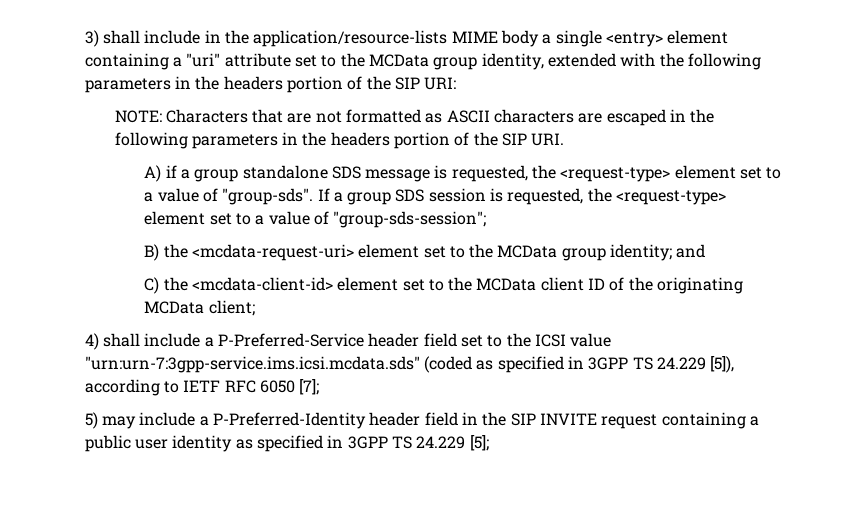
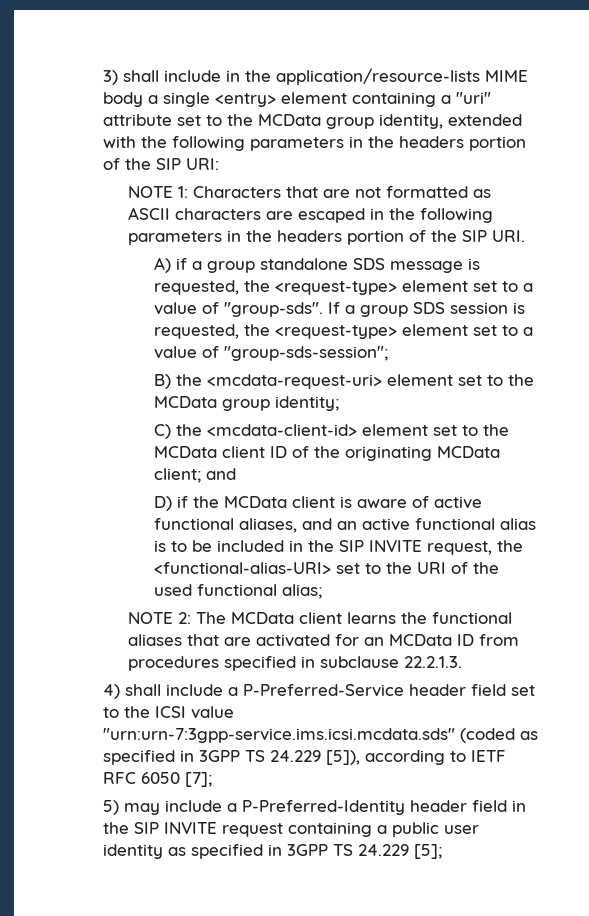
[114,110,162,123] NOTE: -> [128,186,189,198] NOTE 1:
[676,244,706,258] and -> (340, 403) none
(255, 308) none -> [206,468,237,480] [154,496,483,511] [154,518,537,533] [154,540,524,555] [154,562,500,574] [154,584,323,599] [128,612,513,624] [128,634,520,647] [128,656,463,671] and // D) if the MCData client is aware of active functional aliases, and an active functional alias is to be included in the SIP INVITE request, the <functional-alias-URI> set to the URI of the used functional alias; // NOTE 2: The MCData client learns the functional aliases that are activated for an MCData ID from procedures specified in subclause 22.2.1.3.

